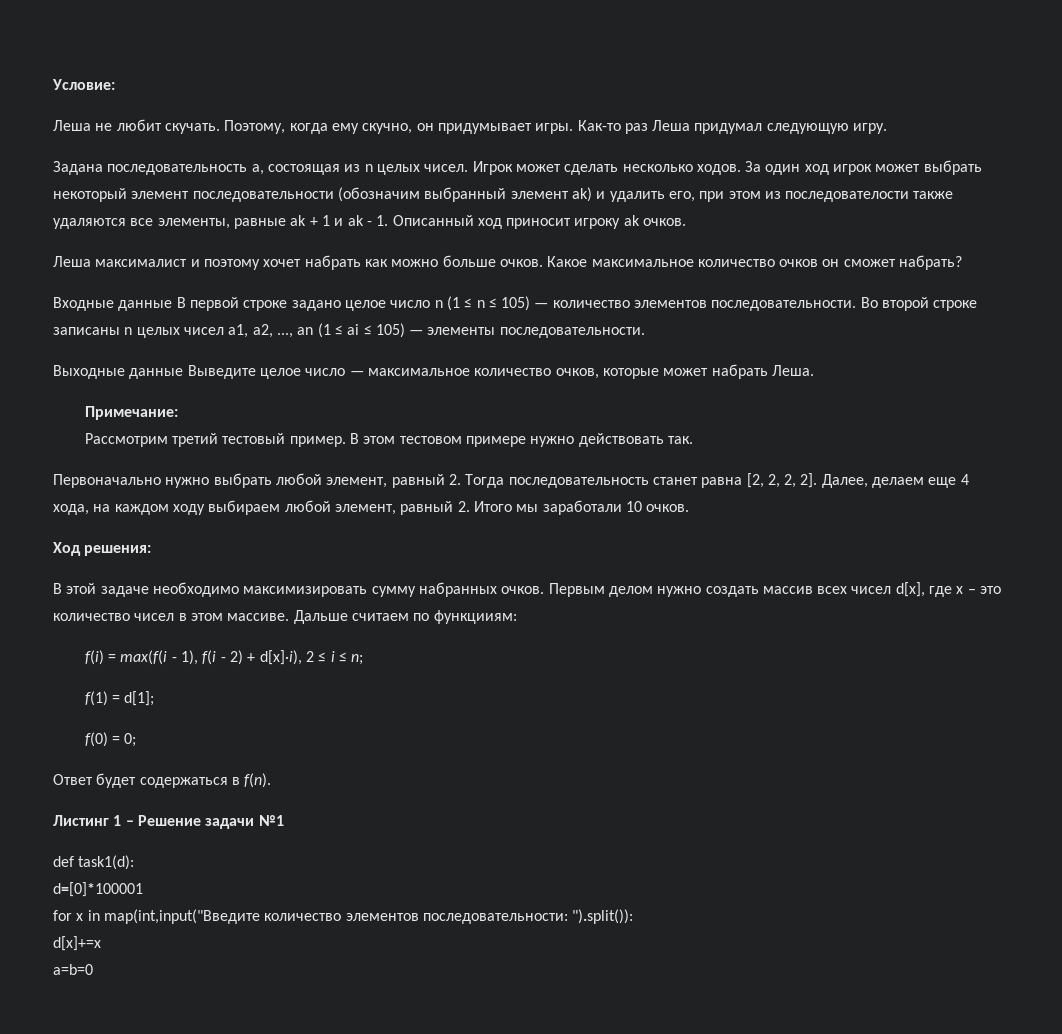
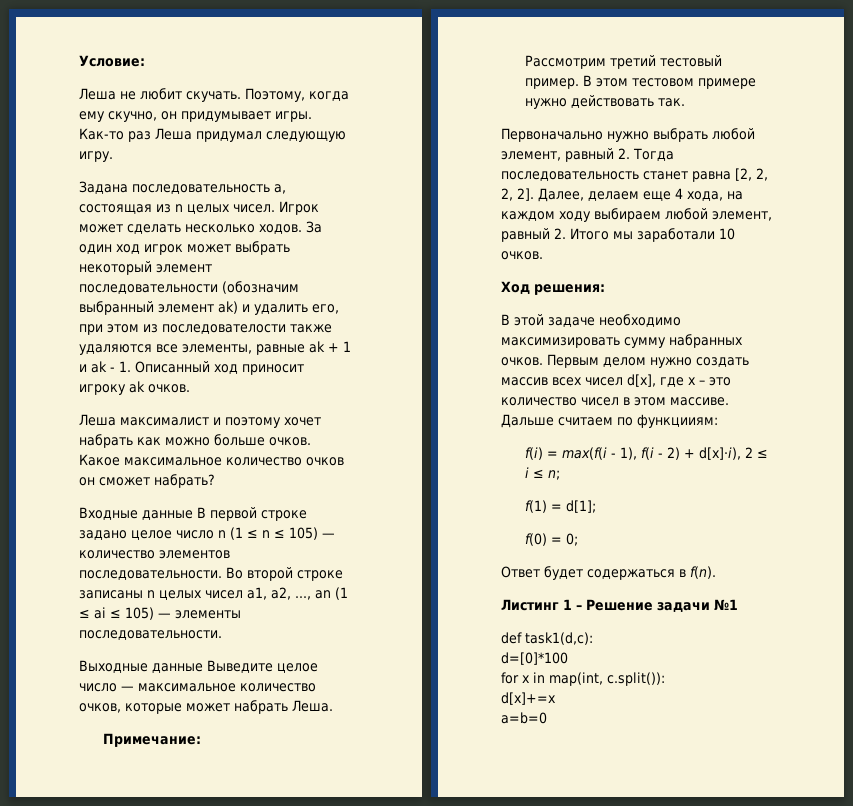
[78,855,135,870] [53,882,143,897] task1(d): // d=[0]*100001 -> [525,632,593,645] [501,652,568,665] task1(d,c): // d=[0]*100
[103,909,634,924] map(int,input("Введите количество элементов последовательности: ").split()): -> [549,672,665,686] map(int, c.split()):

